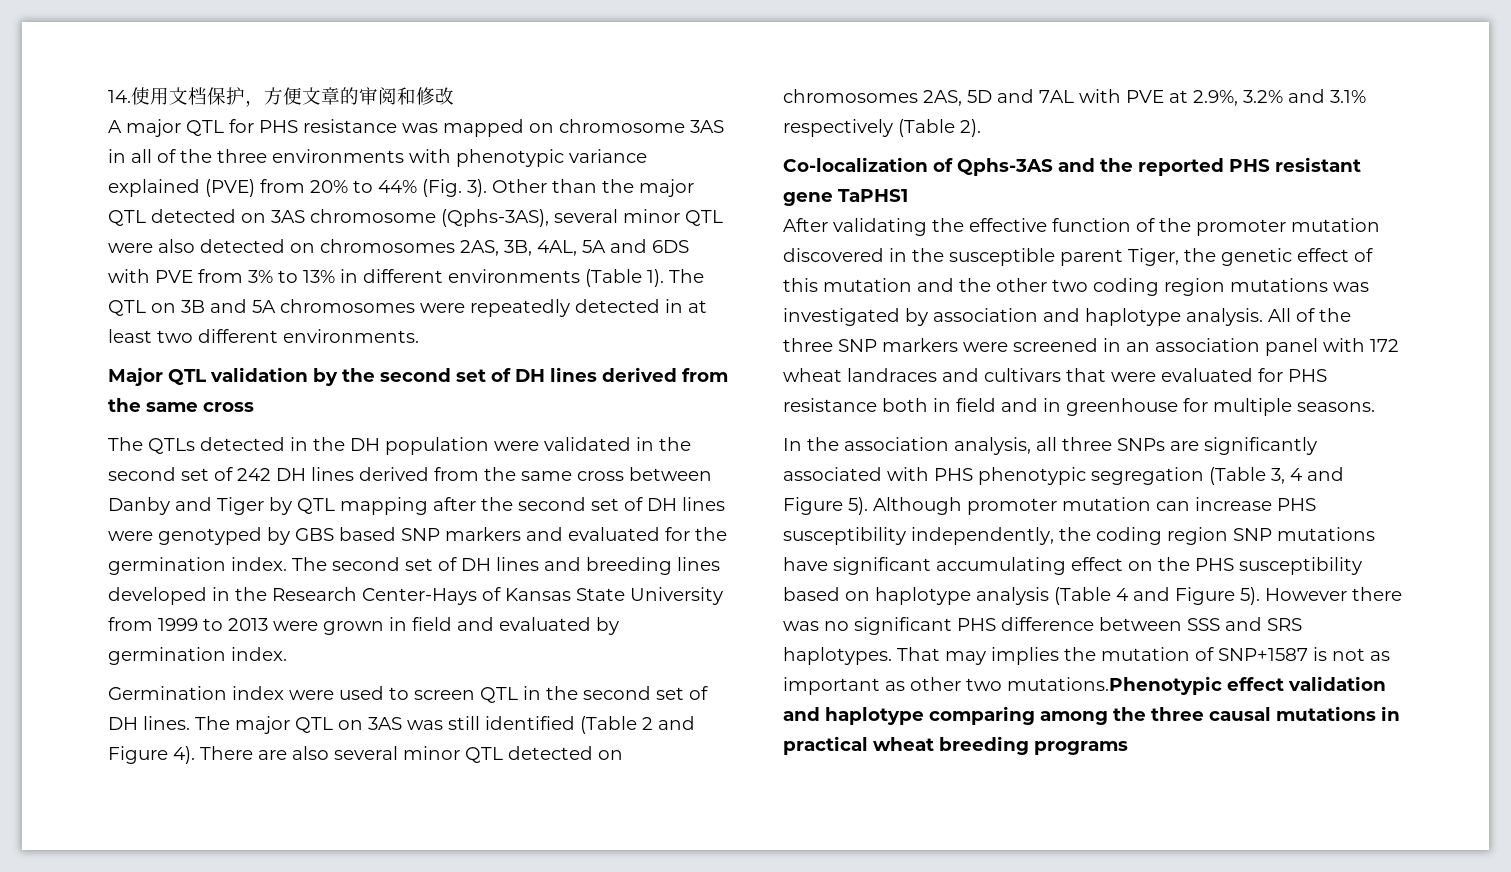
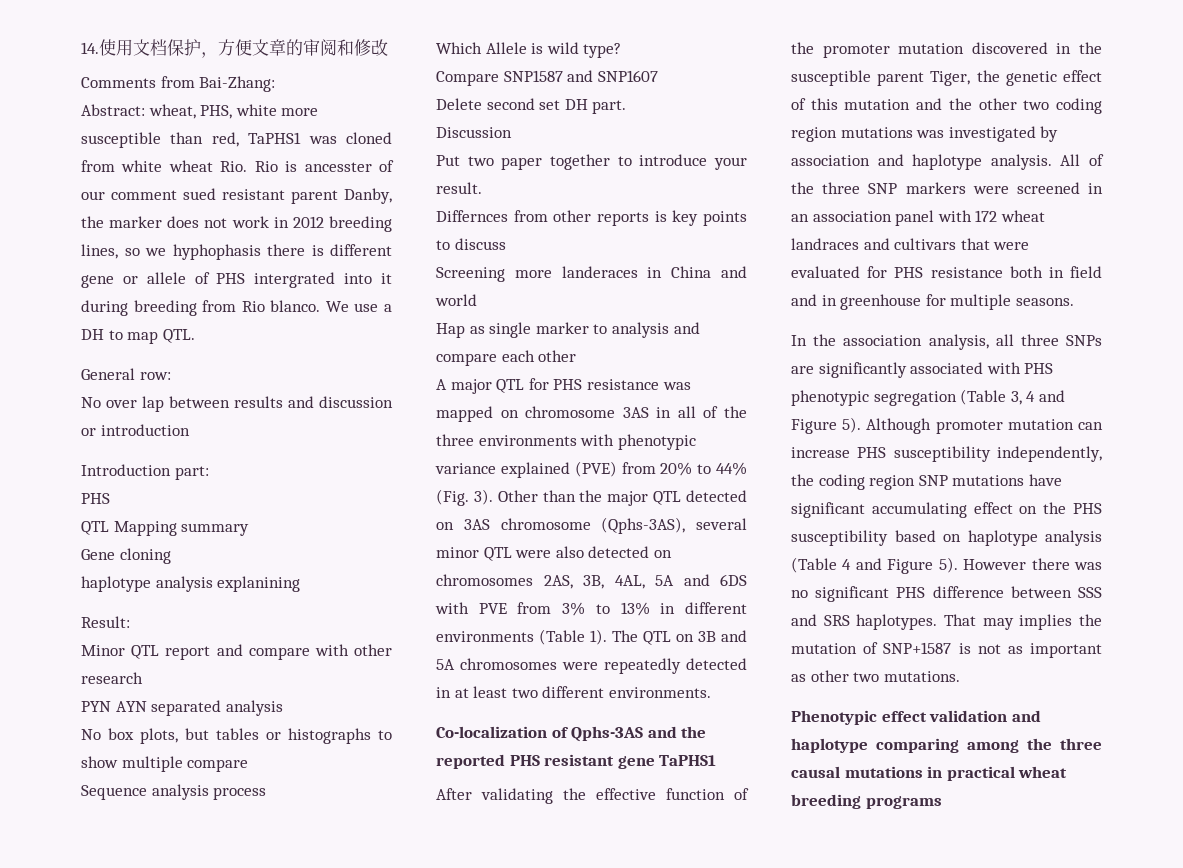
(454, 96) none -> [81,76,276,92] [81,104,319,119] [81,132,392,148] [81,160,394,172] [81,188,392,204] [81,216,392,232] [81,244,392,260] [81,272,392,288] [81,300,392,316] [81,329,195,344] [81,368,171,380] [81,396,393,412] [81,424,190,436] [81,464,209,480] [81,493,110,504] [81,521,250,536] [81,548,171,564] [81,576,301,592] [81,616,130,628] [81,644,392,660] [81,672,143,684] [81,700,283,716] [81,728,392,744] [81,756,249,772] [81,784,267,800] [436,42,622,58] [436,70,658,86] [436,98,627,114] [436,127,512,138] [436,154,747,170] [436,182,482,194] [436,210,747,226] [436,238,506,250] [436,266,747,282] [435,294,477,306] [436,322,700,338] [436,350,577,366] // Comments from Bai-Zhang: // Abstract: wheat, PHS, white more susceptible than red, TaPHS1 was cloned from white wheat Rio. Rio is ancesster of our comment sued resistant parent Danby, the marker does not work in 2012 breeding lines, so we hyphophasis there is different gene or allele of PHS intergrated into it during breeding from Rio blanco. We use a DH to map QTL. // General row: // No over lap between results and discussion or introduction // Introduction part: // PHS // QTL Mapping summary // Gene cloning // haplotype analysis explanining // Result: // Minor QTL report and compare with other research // PYN AYN separated analysis // No box plots, but tables or histographs to show multiple compare // Sequence analysis process // Which Allele is wild type? // Compare SNP1587 and SNP1607 // Delete second set DH part. // Discussion // Put two paper together to introduce your result. // Differnces from other reports is key points to discuss // Screening more landeraces in China and world // Hap as single marker to analysis and compare each other
[108,367,728,386] [108,398,254,412] [108,437,691,455] [108,467,712,481] [108,497,725,515] [108,527,727,545] [108,557,720,575] [108,587,723,605] [108,617,619,635] [108,647,287,665] [108,686,708,703] [108,716,695,734] [108,746,623,764] [783,89,1366,106] [783,119,981,137] // Major QTL validation by the second set of DH lines derived from the same cross // The QTLs detected in the DH population were validated in the second set of 242 DH lines derived from the same cross between Danby and Tiger by QTL mapping after the second set of DH lines were genotyped by GBS based SNP markers and evaluated for the germination index. The second set of DH lines and breeding lines developed in the Research Center-Hays of Kansas State University from 1999 to 2013 were grown in field and evaluated by germination index. // Germination index were used to screen QTL in the second set of DH lines. The major QTL on 3AS was still identified (Table 2 and Figure 4). There are also several minor QTL detected on chromosomes 2AS, 5D and 7AL with PVE at 2.9%, 3.2% and 3.1% respectively (Table 2). -> (711, 692) none
[1007,676,1222,695] mutations.Phenotypic -> [883,671,960,682] [791,710,877,725] mutations. // Phenotypic

